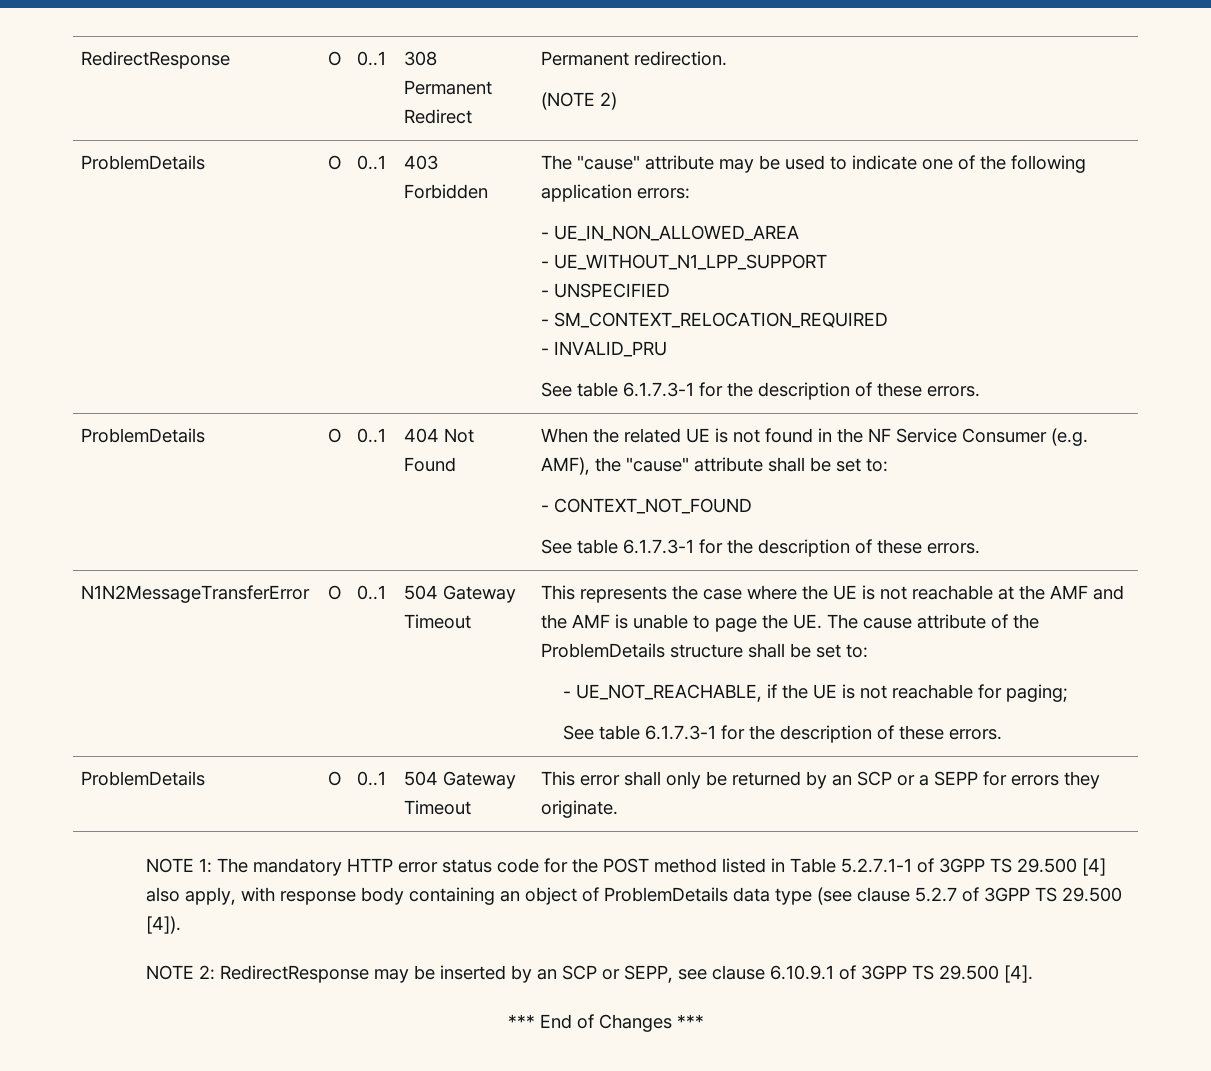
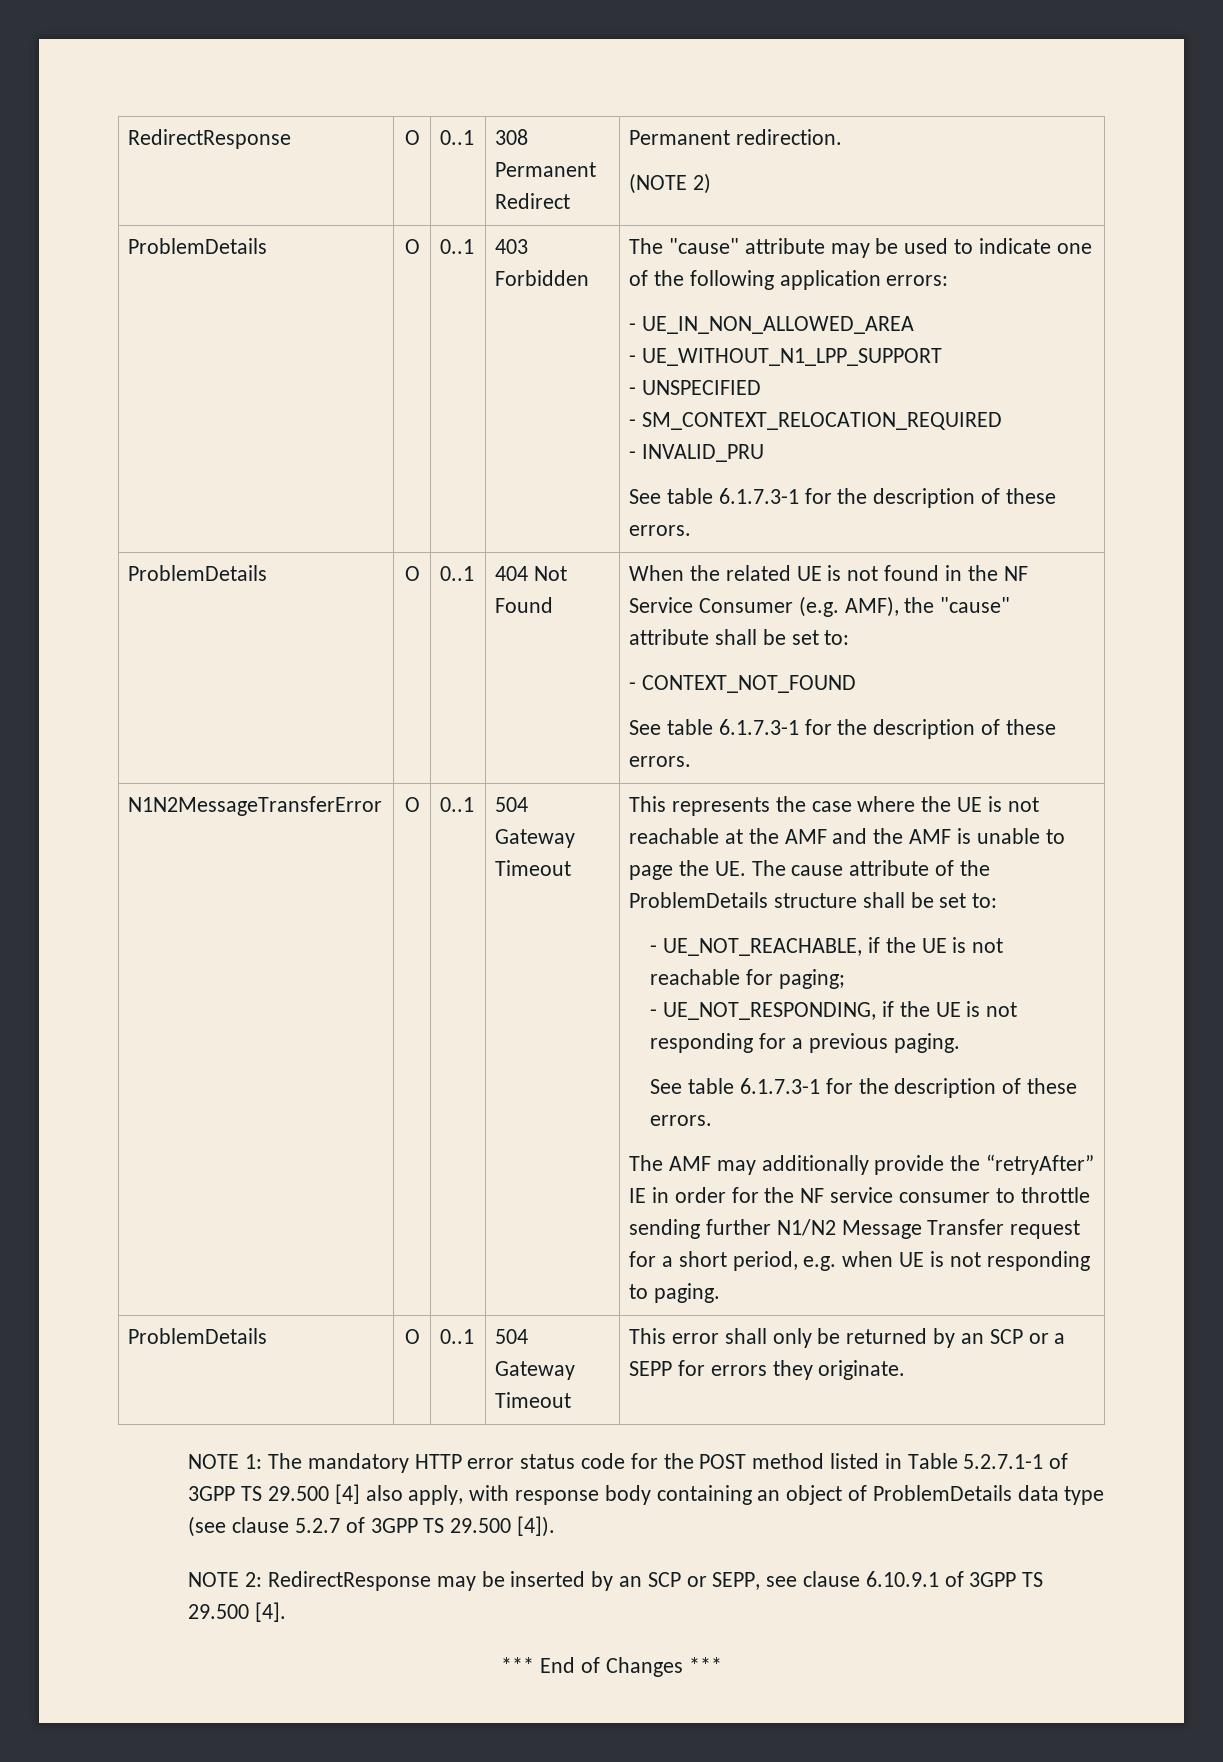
[563,725,1003,743] // See table 6.1.7.3-1 for the description of these errors. -> [650,1001,1018,1020] [650,1033,960,1053] [650,1078,1078,1098] [650,1115,713,1126] [629,1154,1095,1175] [629,1187,1090,1203] [629,1219,1081,1239] [629,1251,1090,1271] [629,1283,721,1303] // - UE_NOT_RESPONDING, if the UE is not responding for a previous paging. // See table 6.1.7.3-1 for the description of these errors. // The AMF may additionally provide the “retryAfter” IE in order for the NF service consumer to throttle sending further N1/N2 Message Transfer request for a short period, e.g. when UE is not responding to paging.

